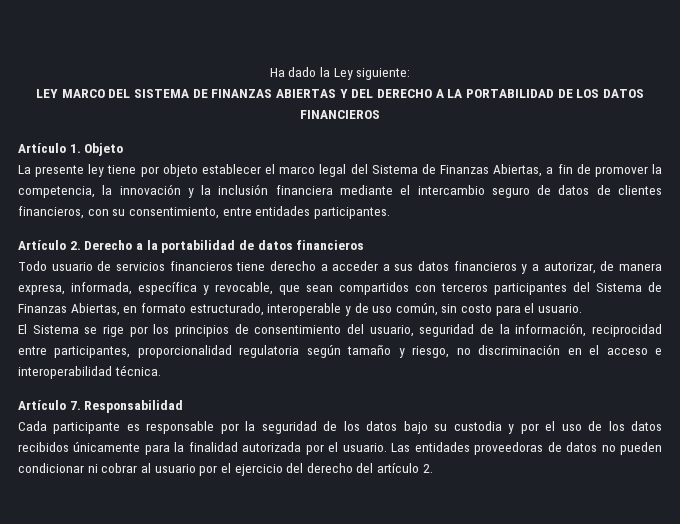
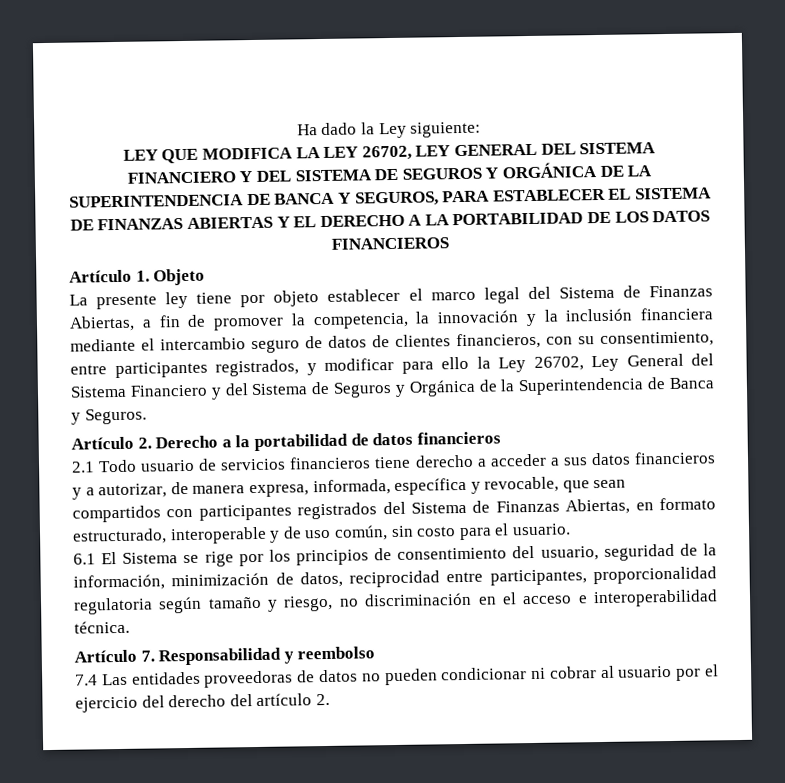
[61,89,131,98] MARCO DEL -> [161,142,657,164] [126,162,653,184] [69,188,632,208] QUE MODIFICA LA LEY 26702, LEY GENERAL DEL SISTEMA FINANCIERO Y DEL SISTEMA DE SEGUROS Y ORGÁNICA DE LA SUPERINTENDENCIA DE BANCA Y SEGUROS, PARA ESTABLECER EL
[351,89,374,98] DEL -> [293,216,317,228] EL
[255,206,390,219] entidades participantes. -> [114,353,714,379] [70,377,714,400] [71,408,147,425] participantes registrados, y modificar para ello la Ley 26702, Ley General del Sistema Financiero y del Sistema de Seguros y Orgánica de la Superintendencia de Banca y Seguros.
(365, 245) none -> [71,461,95,473] 2.1
[441,283,567,295] terceros participantes -> [198,502,378,521] participantes registrados
(583, 308) none -> [73,553,96,565] 6.1
(587, 330) none -> [171,571,343,588] minimización de datos,
[18,421,663,434] [18,442,387,455] // Cada participante es responsable por la seguridad de los datos bajo su custodia y por el uso de los datos recibidos únicamente para la finalidad autorizada por el usuario. -> [283,646,376,664] [75,674,98,686] y reembolso // 7.4

